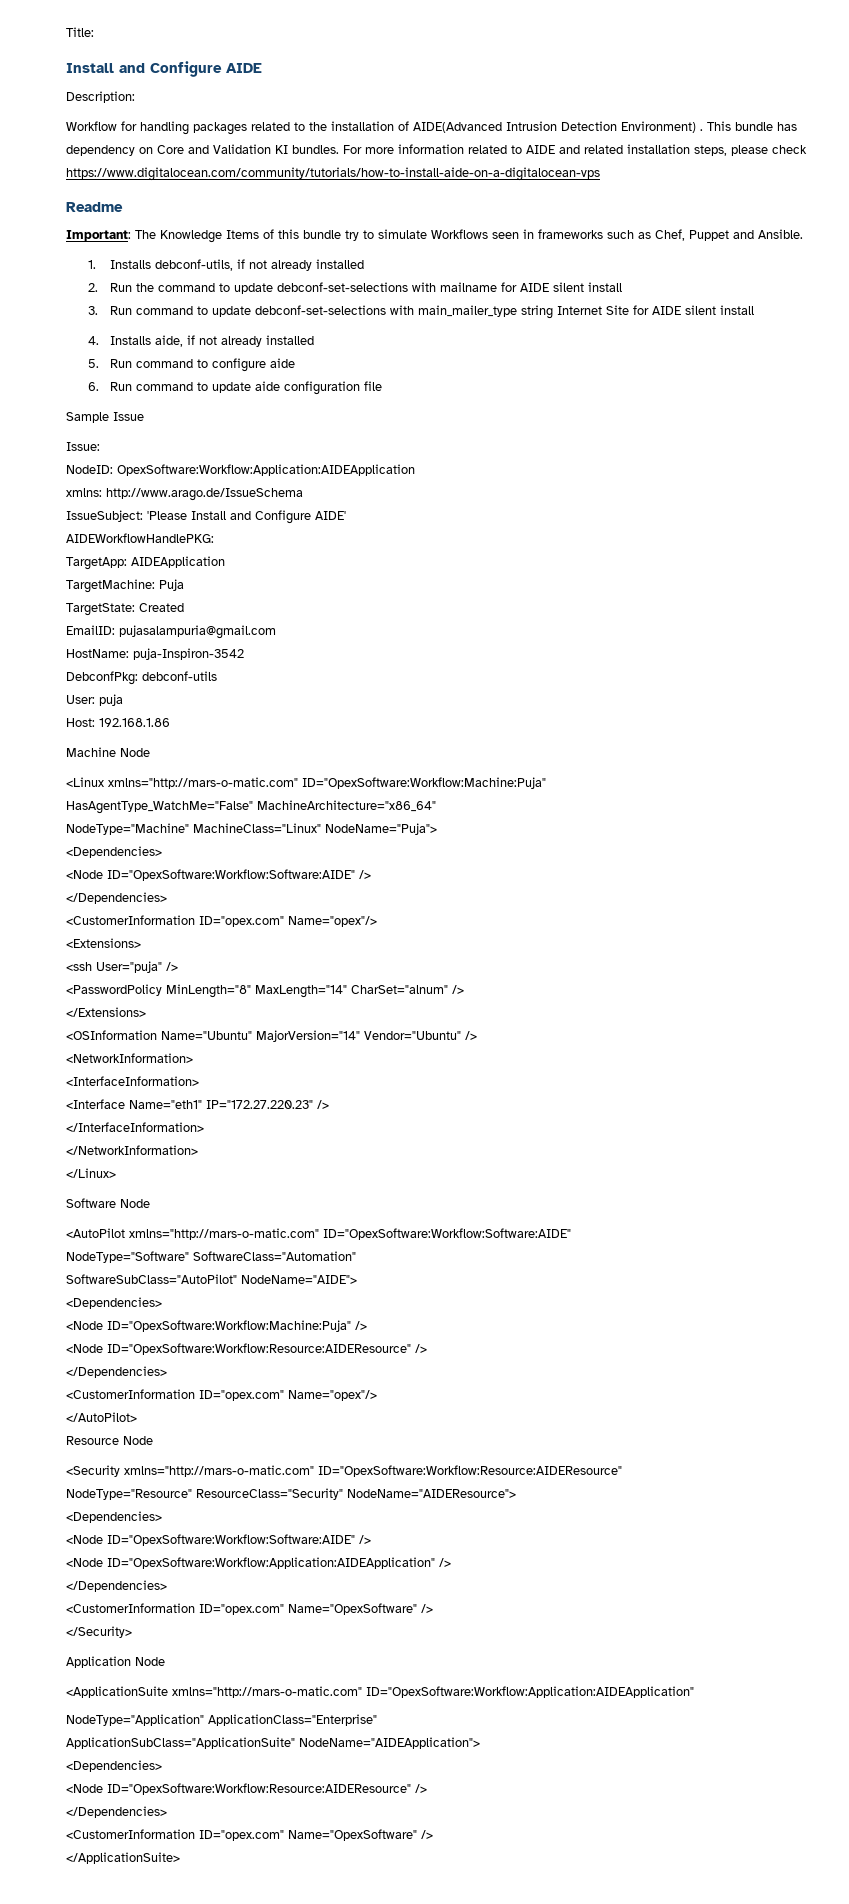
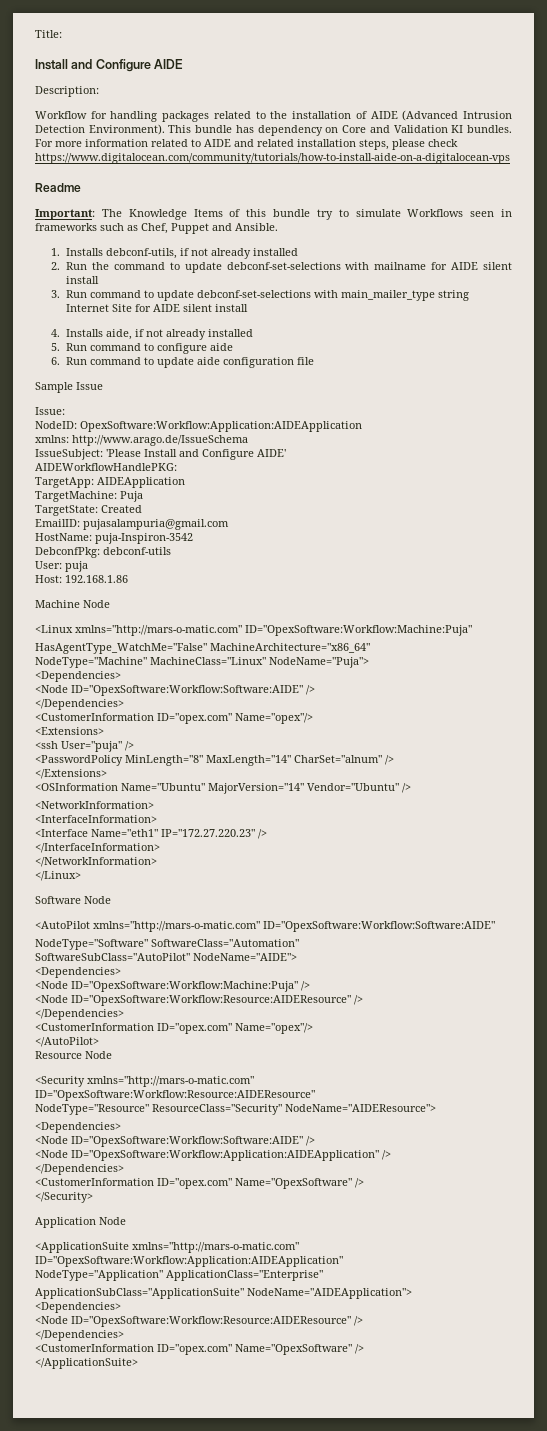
[413,121,703,133] AIDE(Advanced Intrusion Detection Environment) . -> [370,110,512,121] [35,124,165,135] AIDE (Advanced Intrusion Detection Environment).

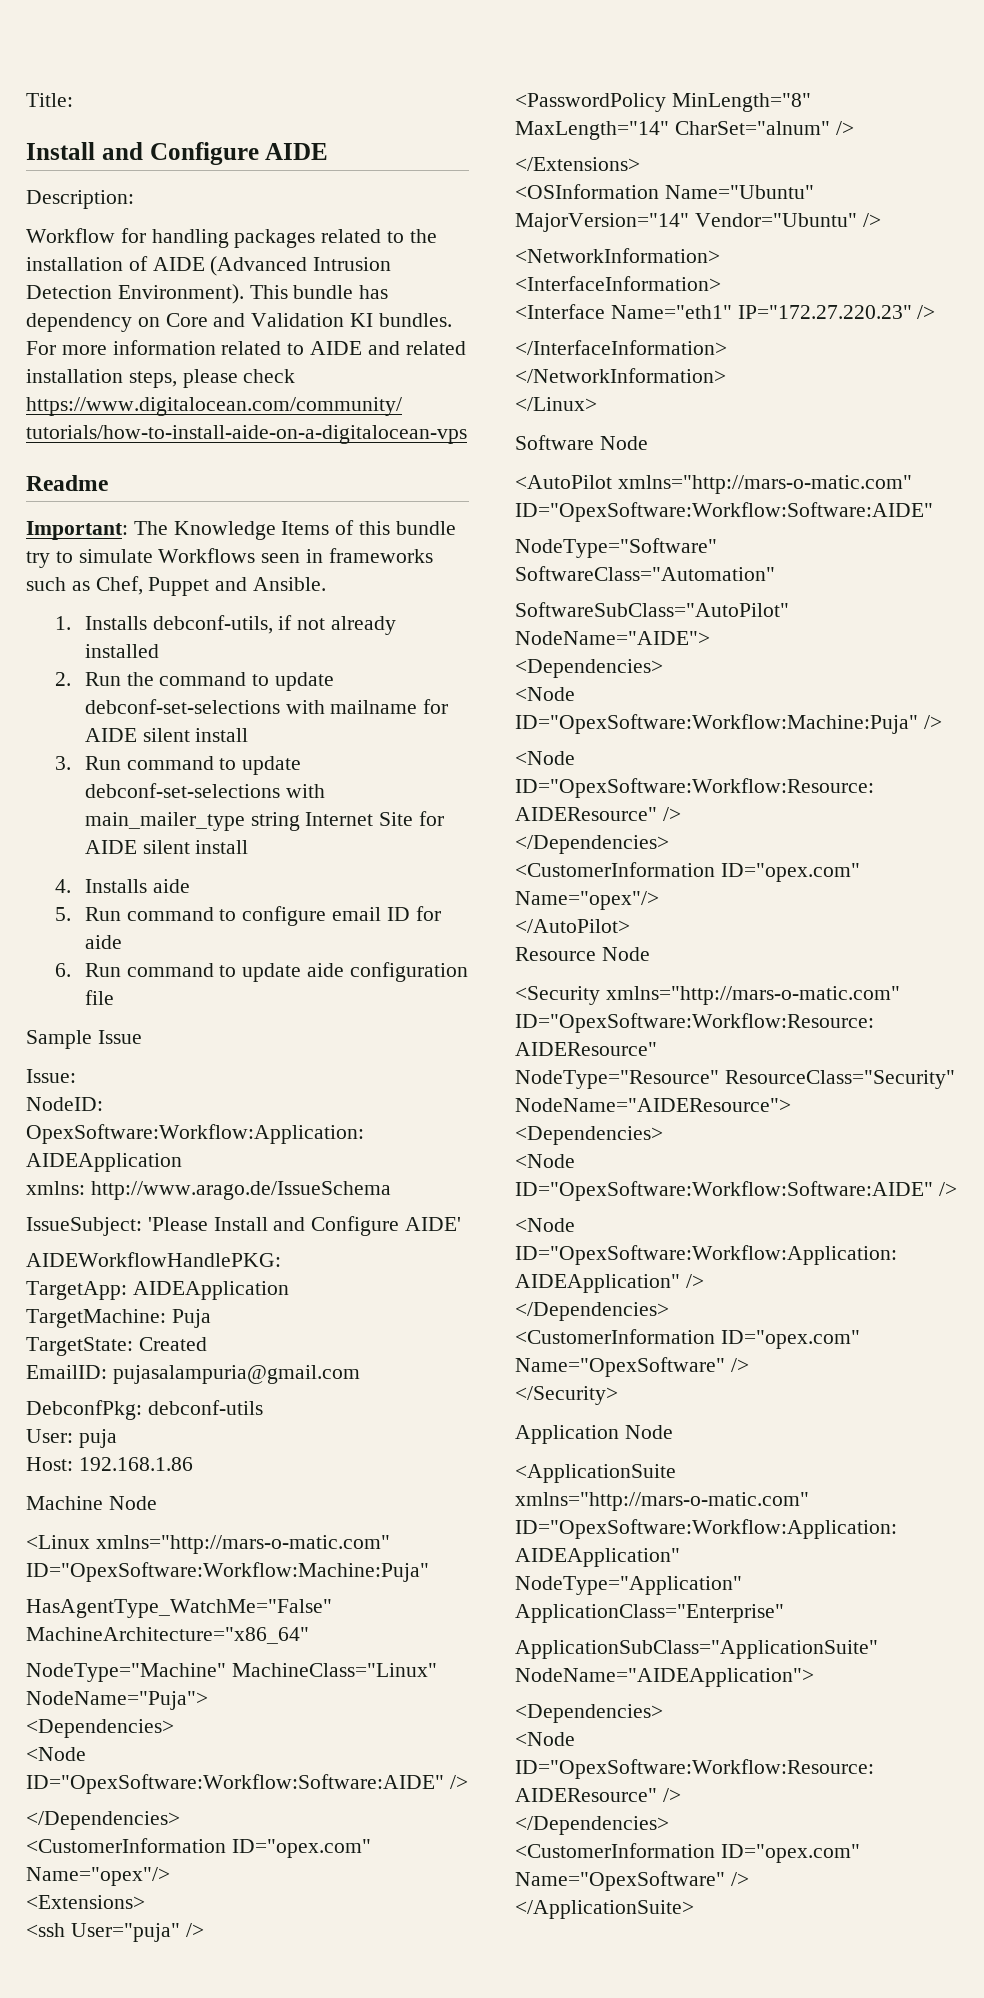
[106,329,254,340] aide, if not already installed -> [152,879,190,893] aide
(208, 348) none -> [331,906,441,921] email ID for
[35,533,193,544] // HostName: puja-Inspiron-3542 -> (360, 1374) none

